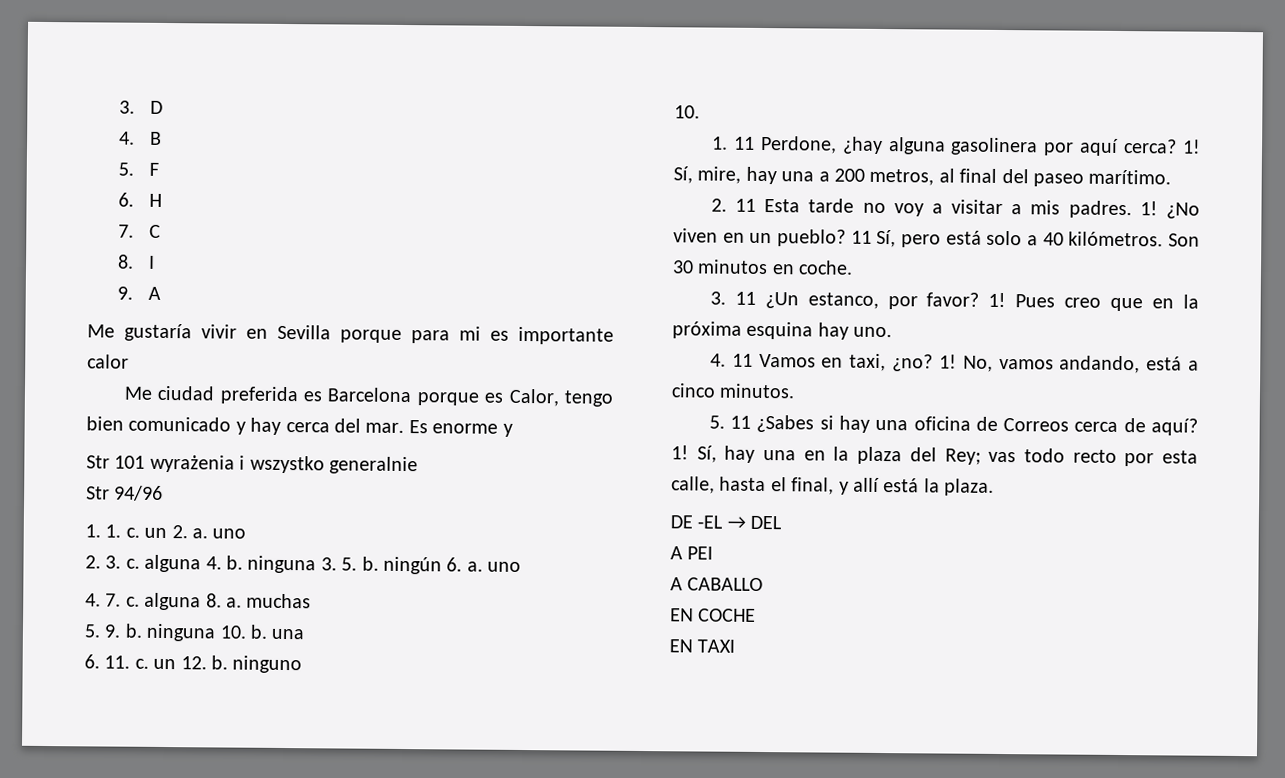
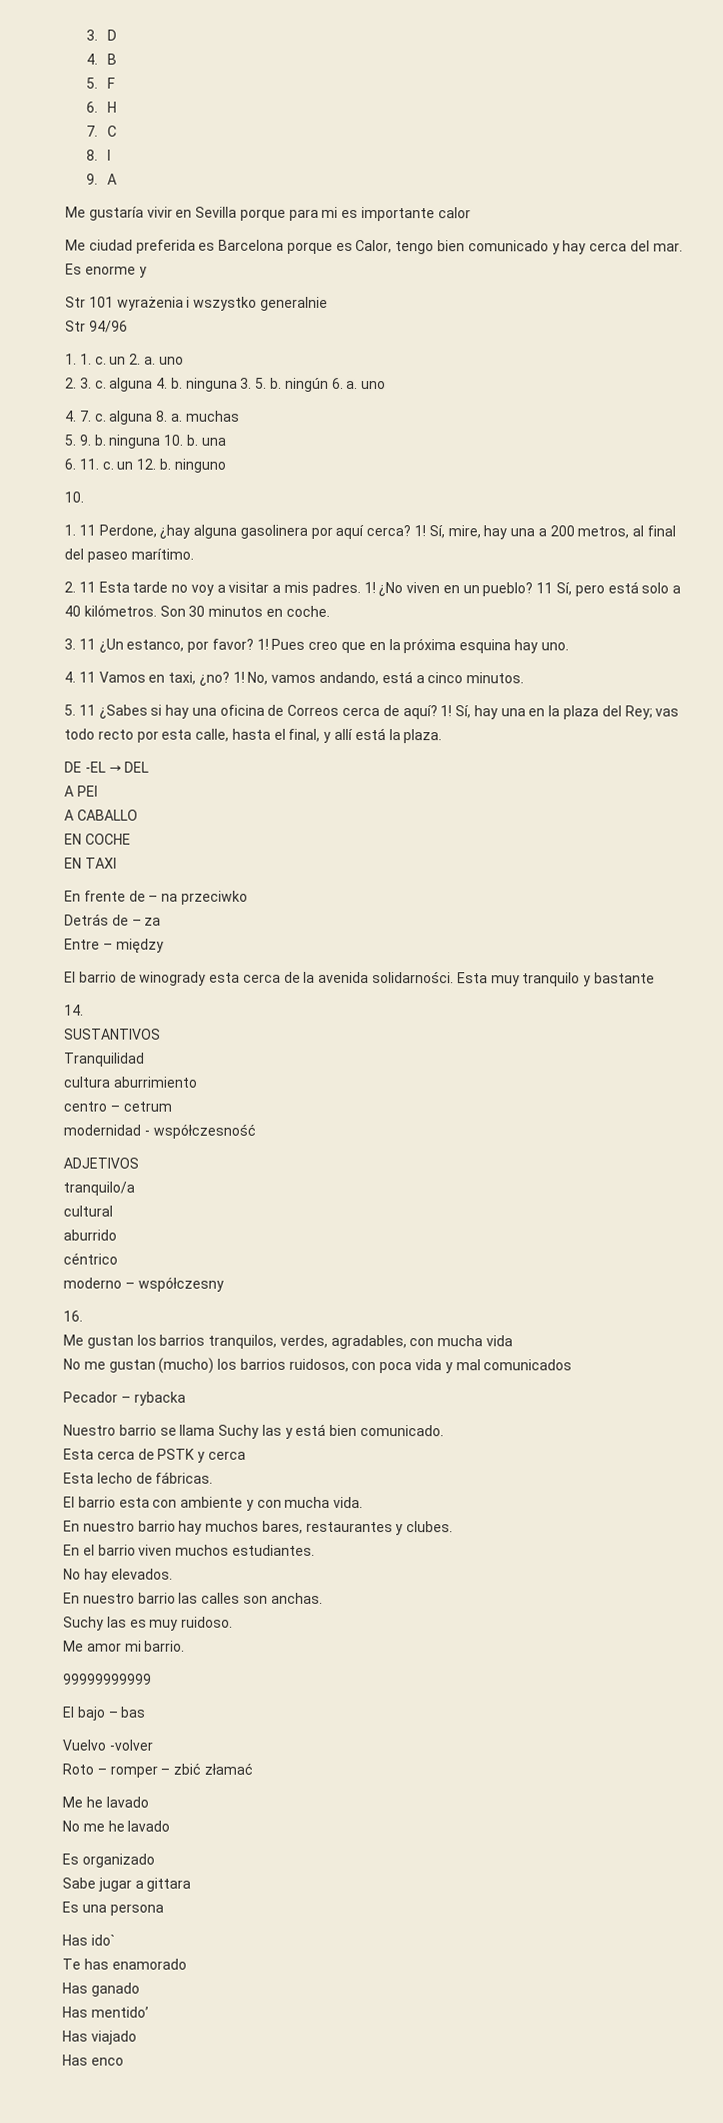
(736, 646) none -> [64,890,248,905] [64,913,162,926] [64,938,164,954] [64,971,655,987] [64,1004,84,1016] [64,1028,161,1040] [63,1052,145,1067] [63,1076,197,1088] [63,1101,172,1112] [63,1123,256,1139] [63,1157,139,1169] [63,1181,135,1196] [63,1205,113,1217] [63,1229,117,1241] [63,1252,118,1265] [63,1276,224,1292] [63,1310,83,1322] [63,1334,514,1350] [63,1357,573,1374] [63,1391,186,1406] [63,1423,445,1439] [63,1448,246,1463] [63,1471,214,1484] [63,1496,364,1511] [63,1520,454,1536] [63,1544,315,1556] [63,1568,173,1583] [63,1592,323,1604] [63,1616,234,1631] [63,1640,186,1652] [63,1673,152,1685] [62,1706,146,1721] [62,1739,153,1751] [62,1762,253,1778] [62,1796,149,1808] [62,1820,171,1832] [62,1853,155,1868] [62,1877,192,1892] [62,1901,164,1916] [62,1934,115,1946] [62,1958,187,1970] [62,1982,140,1997] [62,2006,149,2018] [62,2030,137,2045] [62,2054,124,2066] // En frente de – na przeciwko // Detrás de – za // Entre – między // El barrio de winogrady esta cerca de la avenida solidarności. Esta muy tranquilo y bastante // 14. // SUSTANTIVOS // Tranquilidad // cultura aburrimiento // centro – cetrum // modernidad - współczesność // ADJETIVOS // tranquilo/a // cultural // aburrido // céntrico // moderno – współczesny // 16. // Me gustan los barrios tranquilos, verdes, agradables, con mucha vida // No me gustan (mucho) los barrios ruidosos, con poca vida y mal comunicados // Pecador – rybacka // Nuestro barrio se llama Suchy las y está bien comunicado. // Esta cerca de PSTK y cerca // Esta lecho de fábricas. // El barrio esta con ambiente y con mucha vida. // En nuestro barrio hay muchos bares, restaurantes y clubes. // En el barrio viven muchos estudiantes. // No hay elevados. // En nuestro barrio las calles son anchas. // Suchy las es muy ruidoso. // Me amor mi barrio. // 99999999999 // El bajo – bas // Vuelvo -volver // Roto – romper – zbić złamać // Me he lavado // No me he lavado // Es organizado // Sabe jugar a gittara // Es una persona // Has ido` // Te has enamorado // Has ganado // Has mentido’ // Has viajado // Has enco

